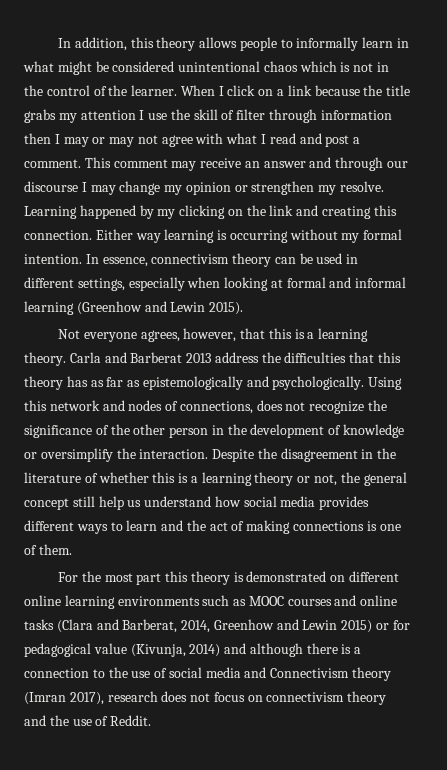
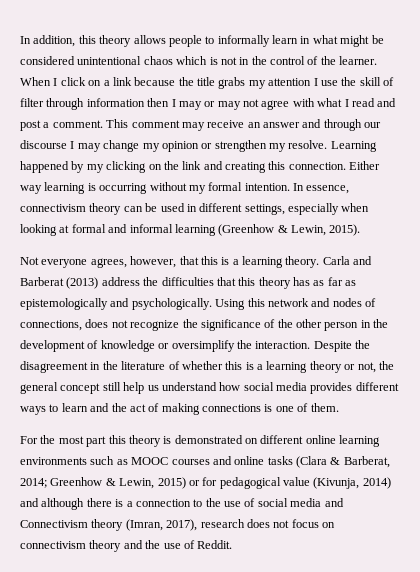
[144,301,206,312] and Lewin -> [277,225,326,236] & Lewin,
[186,353,212,363] 2013 -> [66,277,99,289] (2013)
[96,619,338,633] and Barberat, 2014, Greenhow and Lewin -> [330,456,390,468] [20,477,155,489] & Barberat, 2014; Greenhow & Lewin,
[24,692,66,705] (Imran -> [125,519,163,531] (Imran,

